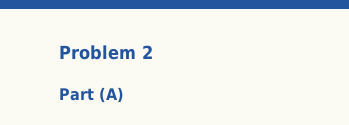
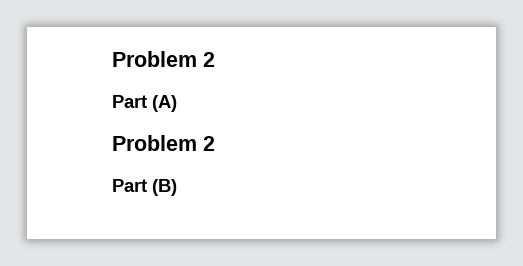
(124, 95) none -> [112,135,215,151] [112,179,177,196] // Problem 2 // Part (B)

